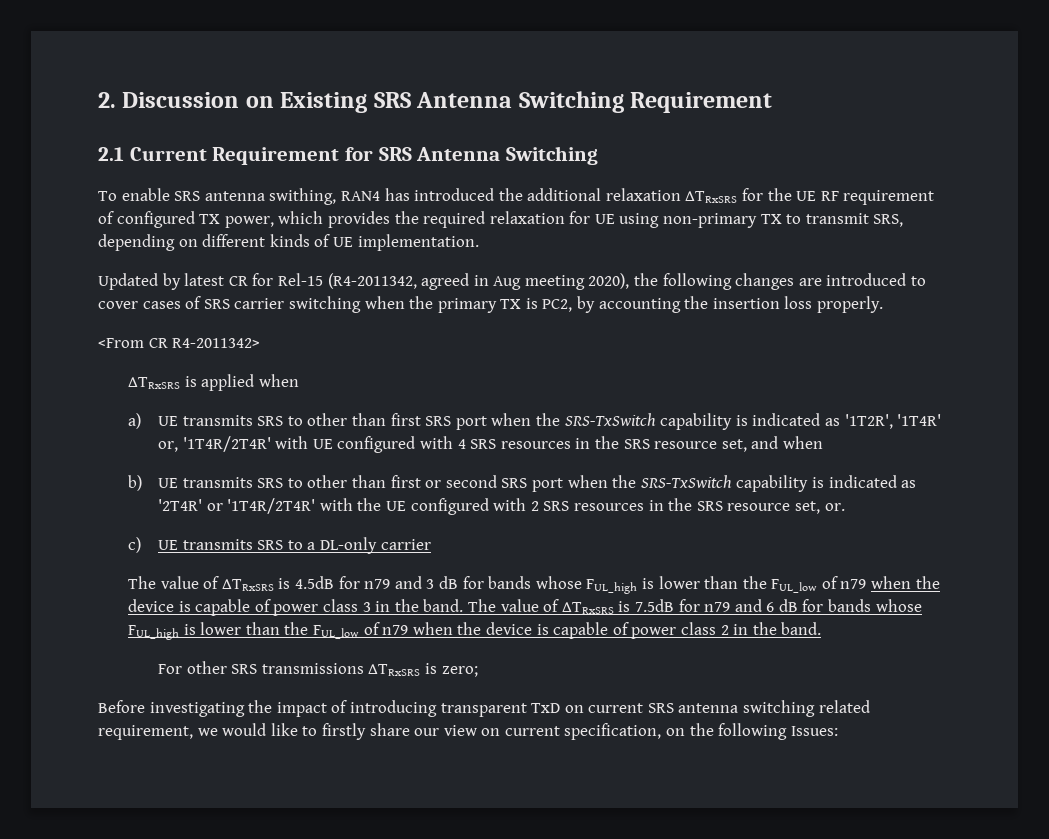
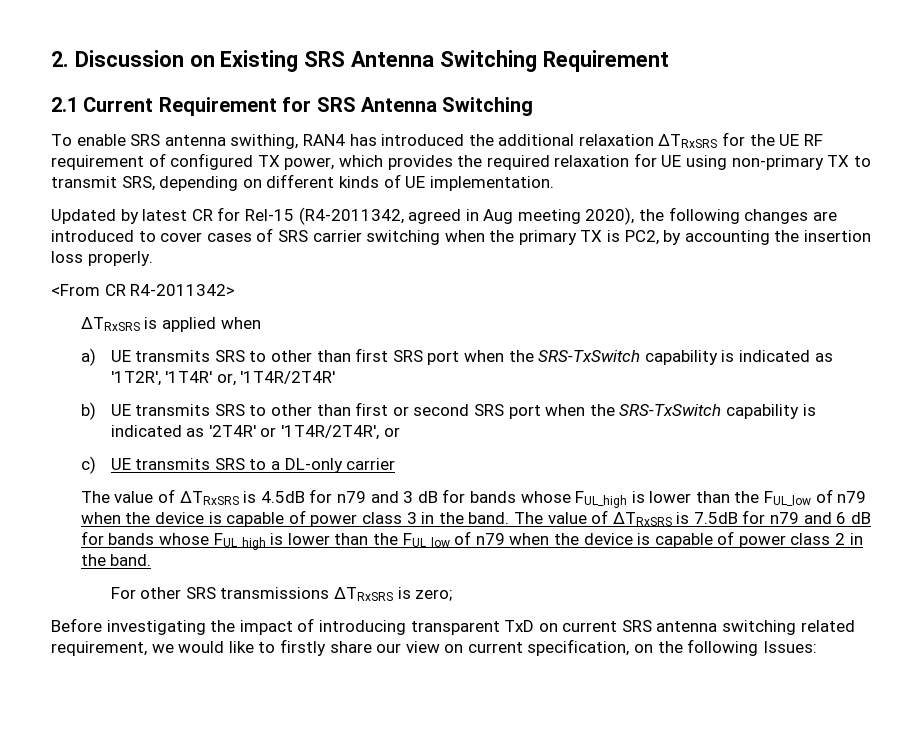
[275,436,823,453] with UE configured with 4 SRS resources in the SRS resource set, and when -> (336, 377) none
[227,498,845,515] '1T4R/2T4R' with the UE configured with 2 SRS resources in the SRS resource set, or. -> [281,425,400,440] '1T4R/2T4R', or

